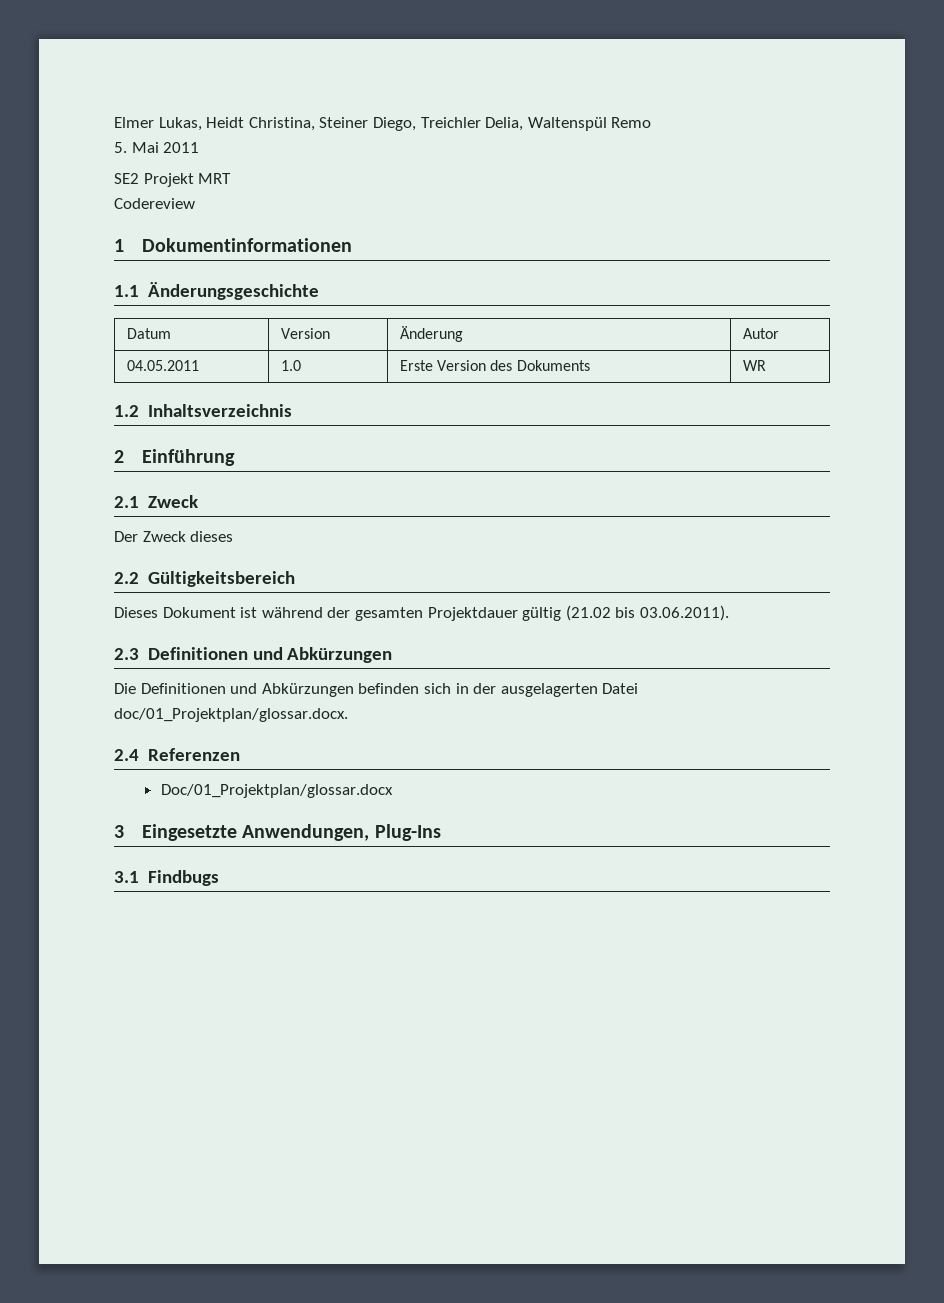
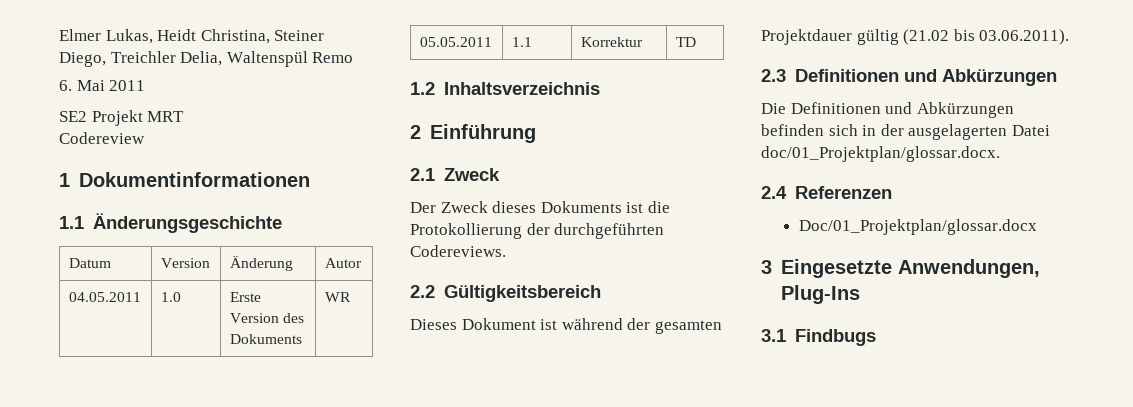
[114,142,127,153] 5. -> [59,80,72,91] 6.
(767, 365) none -> [419,37,492,47] [511,37,532,47] [580,37,643,47] [675,37,696,47] // 05.05.2011 | 1.1 | Korrektur | TD
(234, 536) none -> [540,201,670,213] [410,223,665,239] [410,245,506,257] Dokuments ist die Protokollierung der durchgeführten Codereviews.

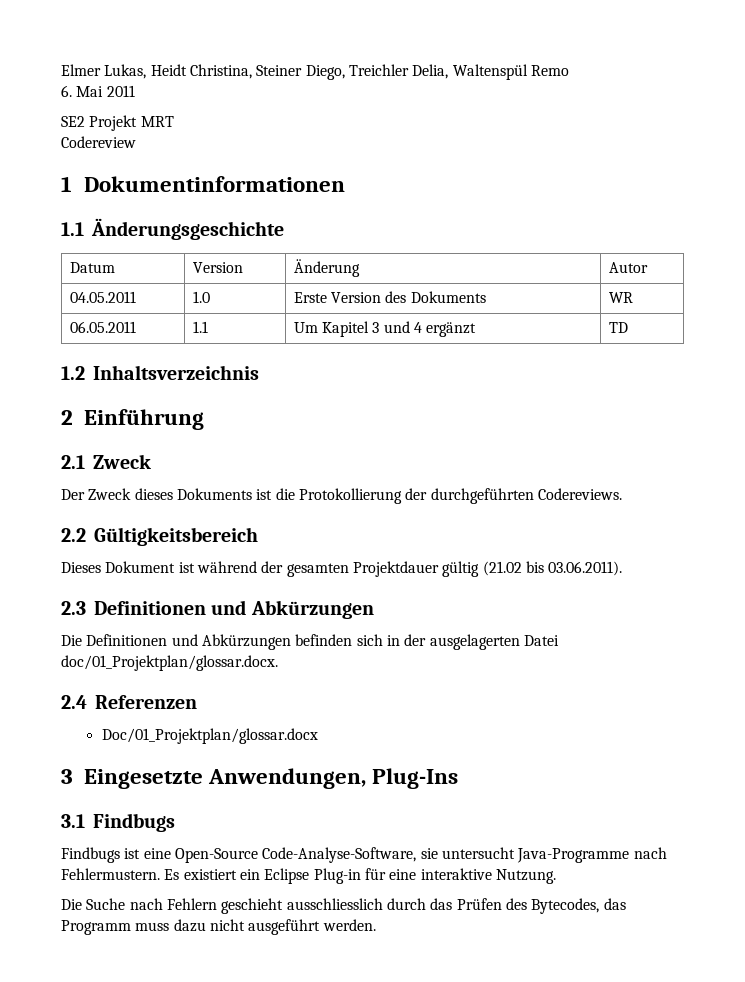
[419,37,492,47] 05.05.2011 -> [69,321,136,333] 06.05.2011
[580,37,643,47] Korrektur -> [293,321,477,337] Um Kapitel 3 und 4 ergänzt
(876, 337) none -> [61,847,667,863] [61,868,556,884] [61,898,626,914] [61,919,376,935] // Findbugs ist eine Open-Source Code-Analyse-Software, sie untersucht Java-Programme nach Fehlermustern. Es existiert ein Eclipse Plug-in für eine interaktive Nutzung. // Die Suche nach Fehlern geschieht ausschliesslich durch das Prüfen des Bytecodes, das Programm muss dazu nicht ausgeführt werden.

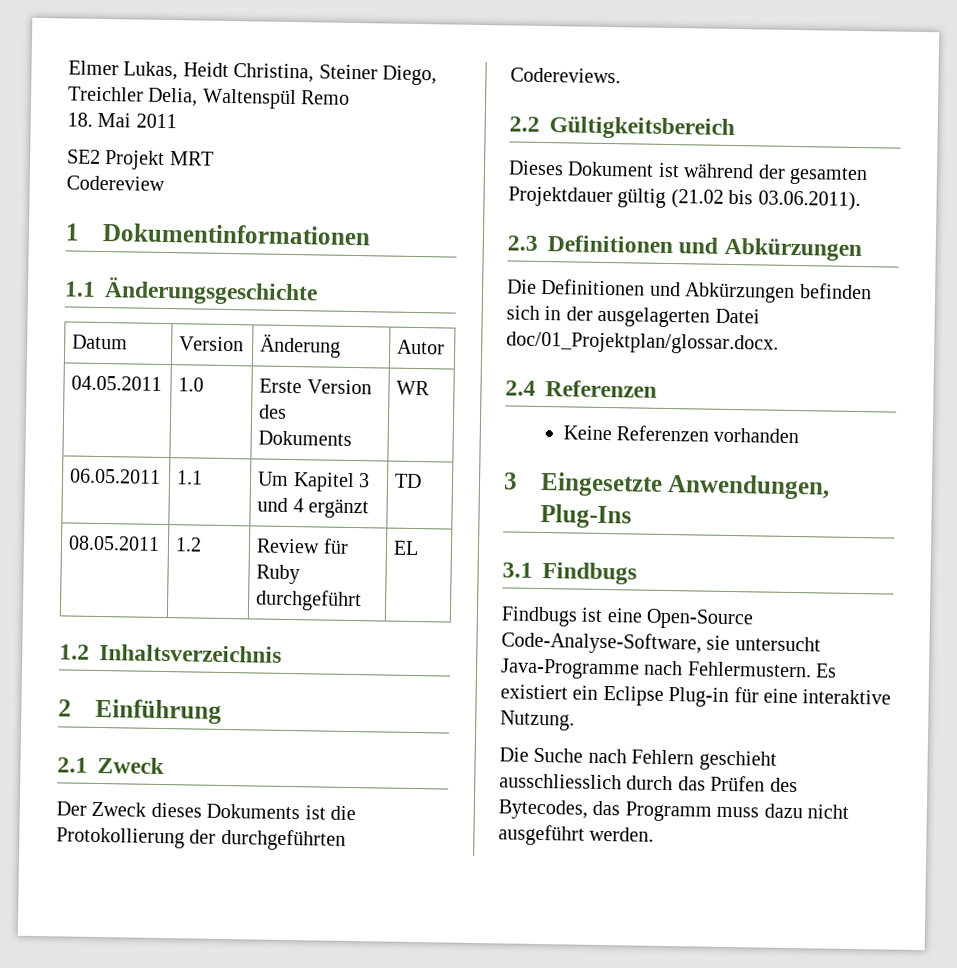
[61,85,72,97] 6. -> [67,112,93,127] 18.
(628, 327) none -> [68,535,161,551] [175,537,203,552] [256,538,349,554] [256,564,301,585] [255,589,363,612] [393,540,420,556] // 08.05.2011 | 1.2 | Review für Ruby durchgeführt | EL
[101,728,318,744] Doc/01_Projektplan/glossar.docx -> [562,425,800,444] Keine Referenzen vorhanden

